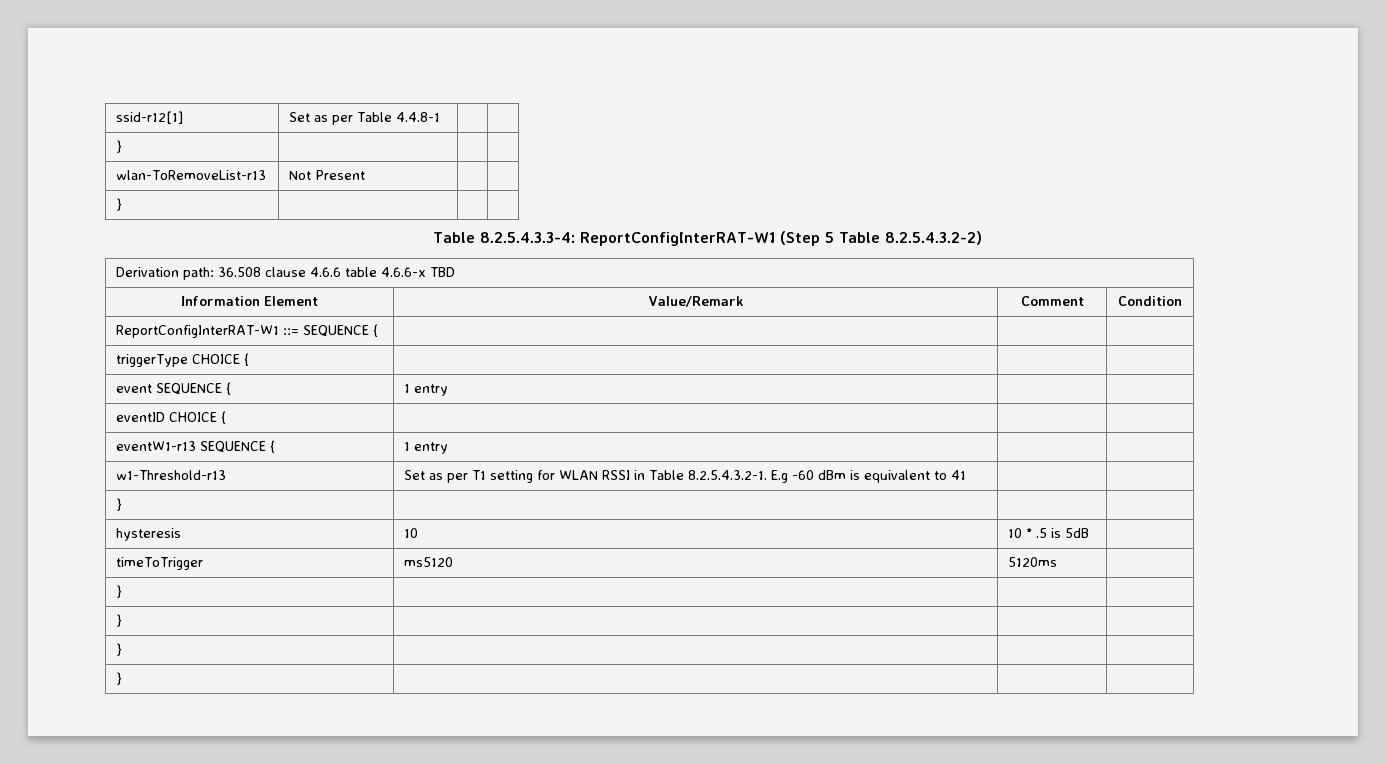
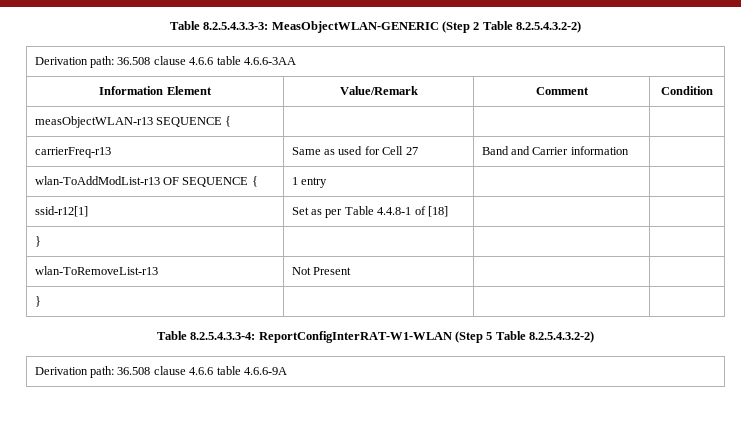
(116, 117) none -> [169,21,582,33] [34,56,296,68] [99,86,212,95] [339,86,418,95] [535,87,589,95] [661,86,713,95] [34,116,232,128] [34,147,111,158] [291,146,418,155] [481,146,629,155] [34,176,258,187] [291,177,328,188] Table 8.2.5.4.3.3-3: MeasObjectWLAN-GENERIC (Step 2 Table 8.2.5.4.3.2-2) // Derivation path: 36.508 clause 4.6.6 table 4.6.6-3AA // Information Element | Value/Remark | Comment | Condition // measObjectWLAN-r13 SEQUENCE { | | | // carrierFreq-r13 | Same as used for Cell 27 | Band and Carrier information | // wlan-ToAddModList-r13 OF SEQUENCE { | 1 entry | | //
(441, 117) none -> [414,206,448,217] of [18]
[579,232,775,246] ReportConfigInterRAT-W1 -> [258,331,452,343] ReportConfigInterRAT-W1-WLAN
[381,267,456,277] [181,296,318,306] [647,296,744,307] [1020,296,1084,306] [1118,296,1182,306] [116,324,379,338] [116,353,250,367] [116,382,232,395] [404,384,449,396] [116,411,227,424] [116,440,276,453] [404,442,449,454] [116,470,227,480] [404,470,967,483] [116,498,123,511] [116,528,182,541] [404,528,419,538] [1008,528,1090,538] [116,557,204,570] [404,557,454,567] [1008,557,1058,567] [116,585,123,598] [116,614,123,627] [116,643,123,656] [116,672,123,685] 4.6.6-x TBD // Information Element | Value/Remark | Comment | Condition // ReportConfigInterRAT-W1 ::= SEQUENCE { | | | // triggerType CHOICE { | | | // event SEQUENCE { | 1 entry | | // eventID CHOICE { | | | // eventW1-r13 SEQUENCE { | 1 entry | | // w1-Threshold-r13 | Set as per T1 setting for WLAN RSSI in Table 8.2.5.4.3.2-1. E.g -60 dBm is equivalent to 41 | | // } | | | // hysteresis | 10 | 10 * .5 is 5dB | // timeToTrigger | ms5120 | 5120ms | // } | | | // } | | | // } | | | // } | | | -> [243,367,287,375] 4.6.6-9A

